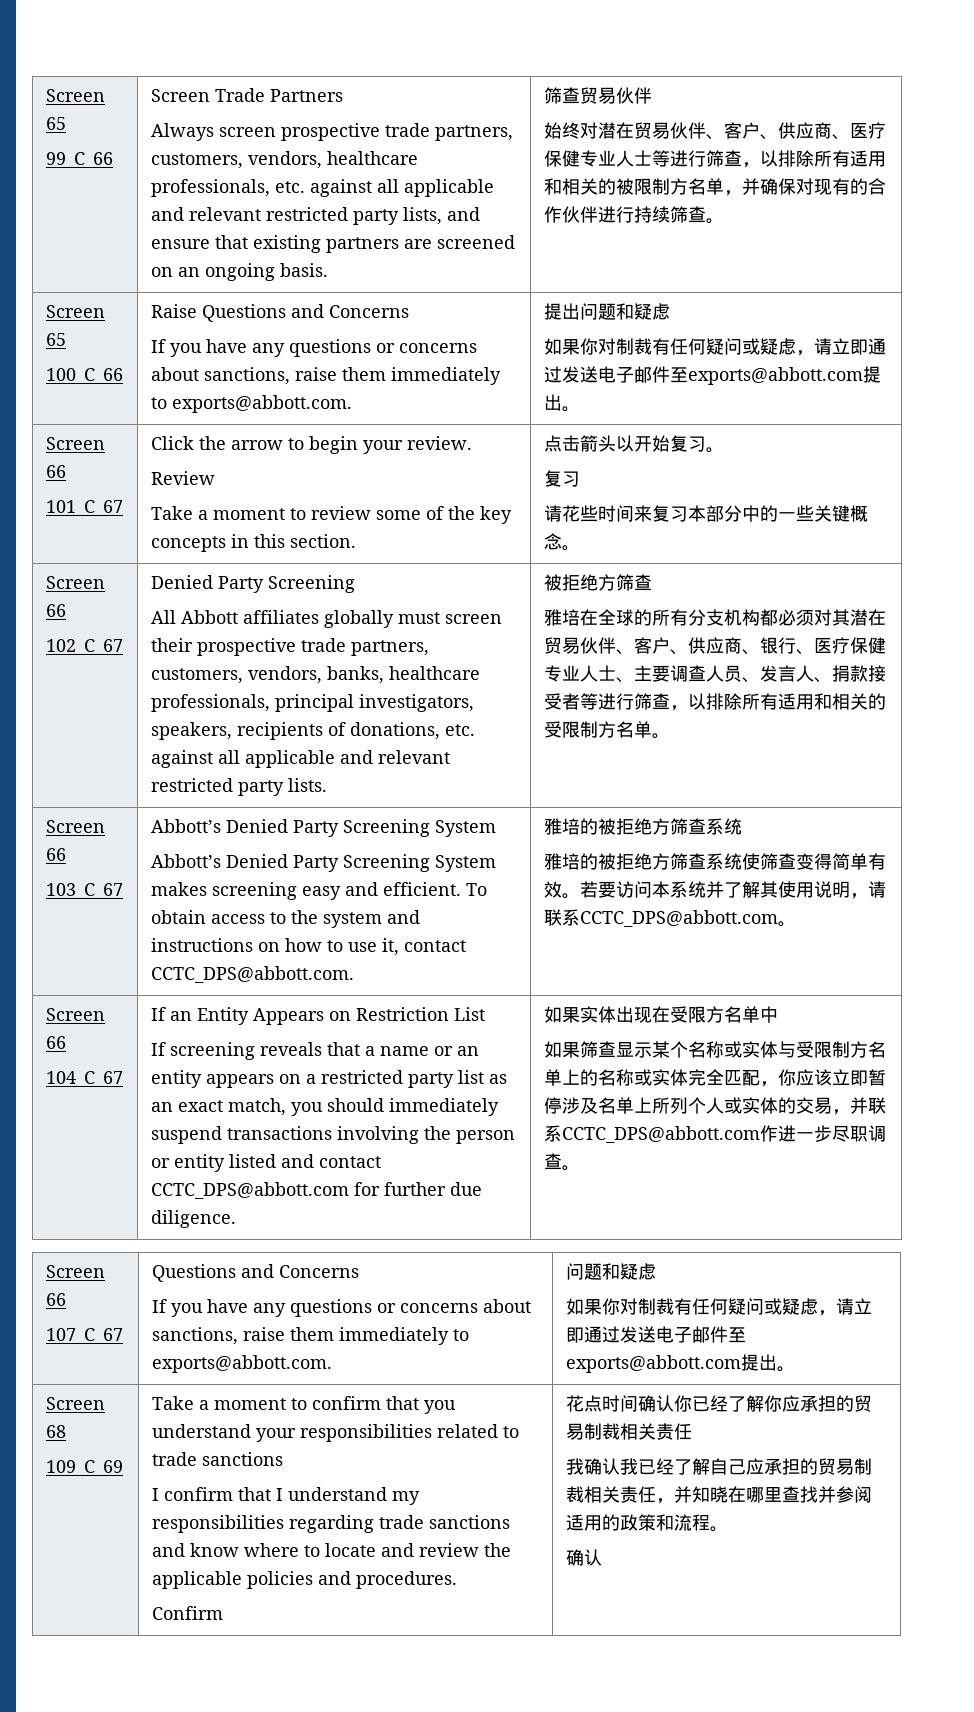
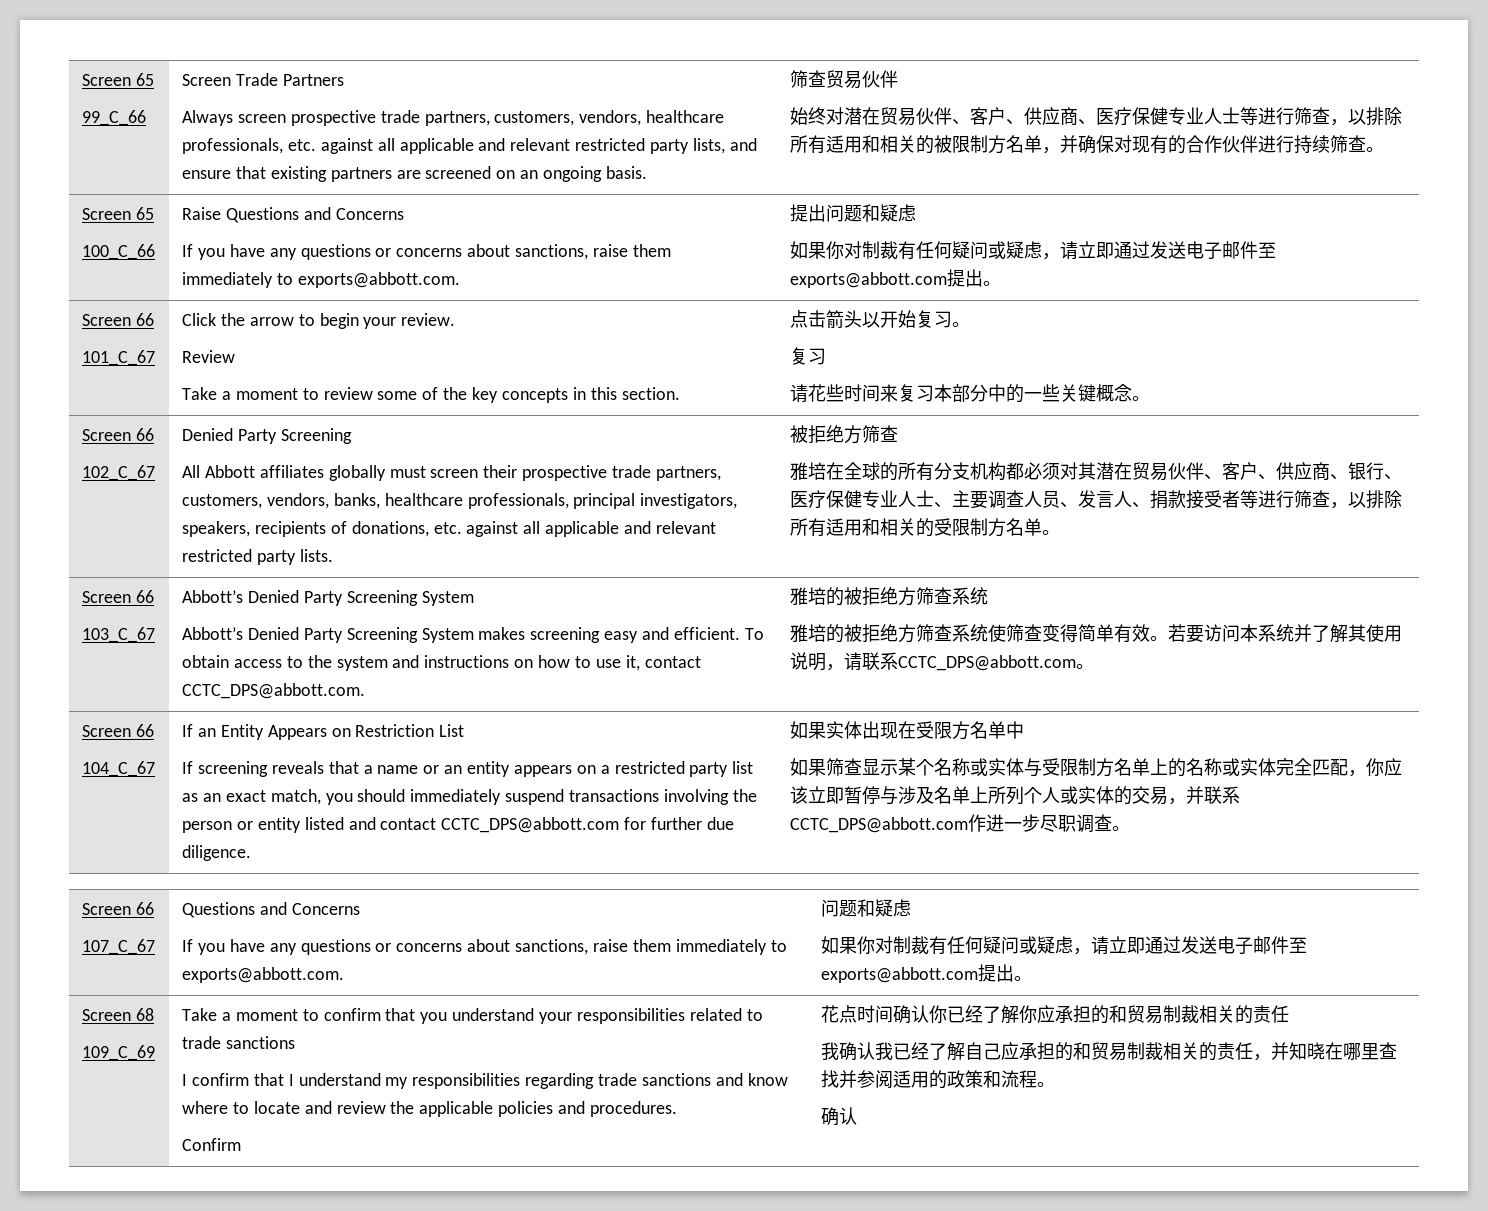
(562, 1105) none -> [880,786,899,805] 与
[853,1395,872,1412] [565,1423,656,1440] 贸易制裁相关 -> [1109,1005,1254,1024] 和贸易制裁相关的
[817,1458,872,1475] [565,1486,620,1503] 贸易制裁相关 -> [1073,1042,1218,1061] 和贸易制裁相关的

